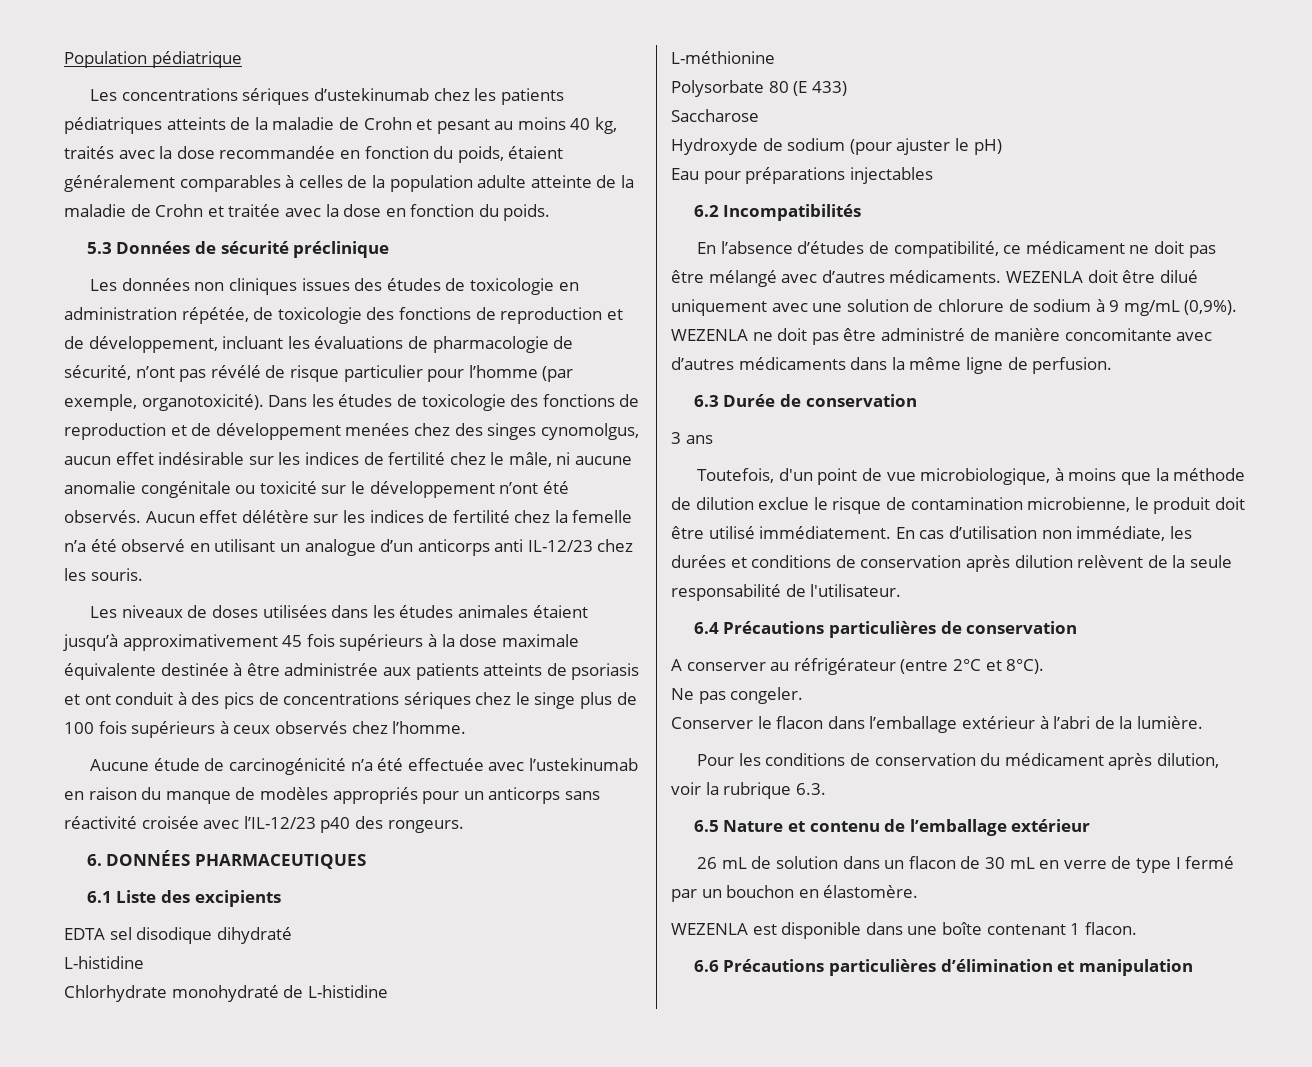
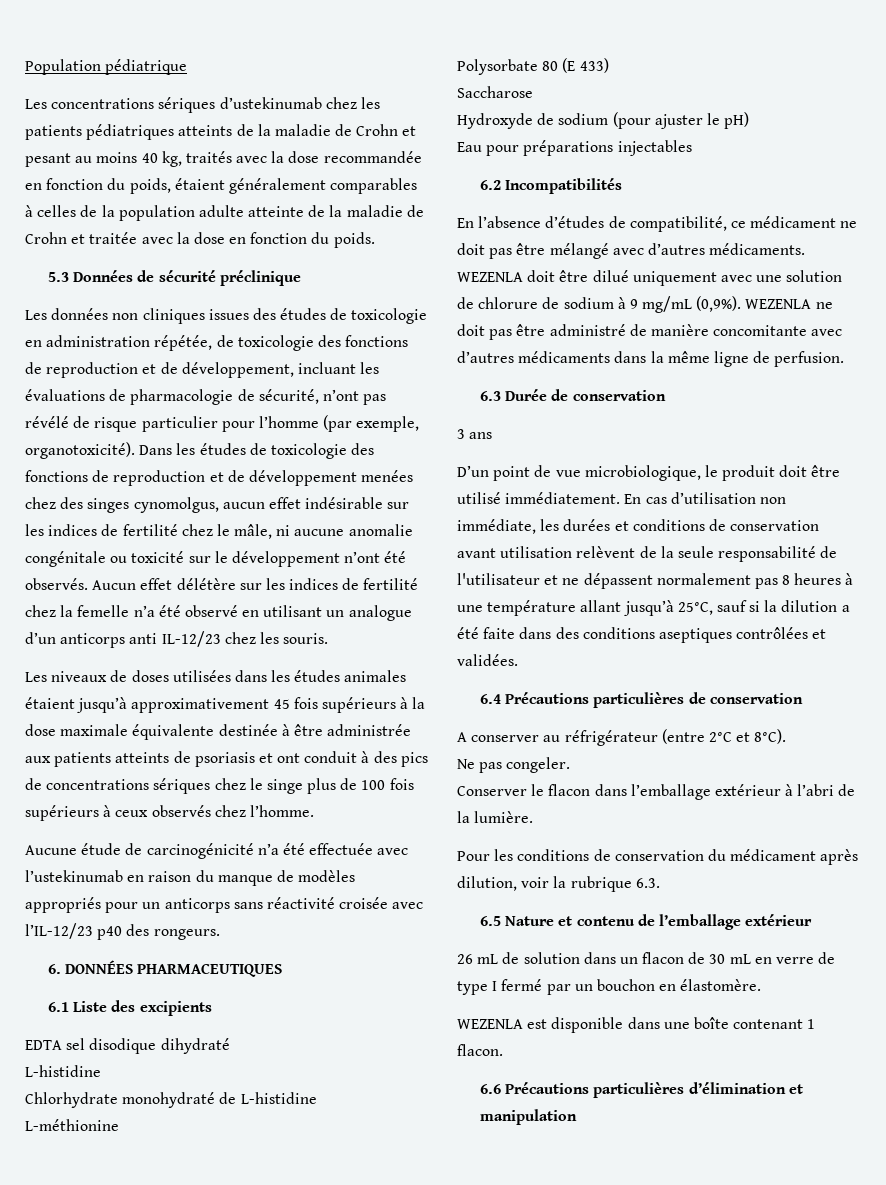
[697,468,813,483] Toutefois, d'un -> [457,465,489,477] D’un
[1054,468,1246,485] [671,497,1131,514] à moins que la méthode de dilution exclue le risque de contamination microbienne, -> (701, 473) none
[965,555,1073,572] après dilution -> [457,546,573,558] avant utilisation
[810,584,902,597] l'utilisateur. -> [457,573,854,589] [457,600,850,616] [457,627,827,643] [457,654,518,666] l'utilisateur et ne dépassent normalement pas 8 heures à une température allant jusqu’à 25°C, sauf si la dilution a été faite dans des conditions aseptiques contrôlées et validées.

